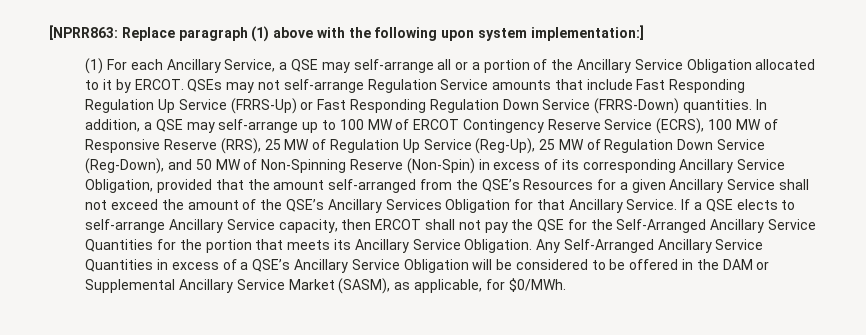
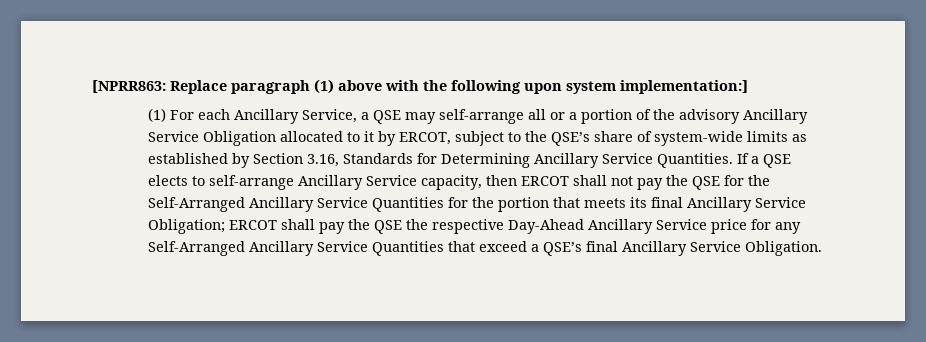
(574, 64) none -> [679,109,741,124] advisory
[134,79,746,93] [85,98,767,114] [85,118,778,134] [85,138,765,154] [85,158,786,174] [85,179,809,193] [85,199,678,213] ERCOT. QSEs may not self-arrange Regulation Service amounts that include Fast Responding Regulation Up Service (FRRS-Up) or Fast Responding Regulation Down Service (FRRS-Down) quantities. In addition, a QSE may self-arrange up to 100 MW of ERCOT Contingency Reserve Service (ECRS), 100 MW of Responsive Reserve (RRS), 25 MW of Regulation Up Service (Reg-Up), 25 MW of Regulation Down Service (Reg-Down), and 50 MW of Non-Spinning Reserve (Non-Spin) in excess of its corresponding Ancillary Service Obligation, provided that the amount self-arranged from the QSE’s Resources for a given Ancillary Service shall not exceed the amount of the QSE’s Ancillary Services Obligation for that Ancillary Service. -> [399,131,808,146] [148,153,734,168] ERCOT, subject to the QSE’s share of system-wide limits as established by Section 3.16, Standards for Determining Ancillary Service Quantities.
[354,239,764,253] [85,259,237,272] Ancillary Service Obligation. Any Self-Arranged Ancillary Service Quantities in excess of -> [651,197,807,212] [148,219,802,234] [148,241,528,256] final Ancillary Service Obligation; ERCOT shall pay the QSE the respective Day-Ahead Ancillary Service price for any Self-Arranged Ancillary Service Quantities that exceed
[293,259,770,273] [85,278,566,294] Ancillary Service Obligation will be considered to be offered in the DAM or Supplemental Ancillary Service Market (SASM), as applicable, for $0/MWh. -> [586,241,823,256] final Ancillary Service Obligation.

